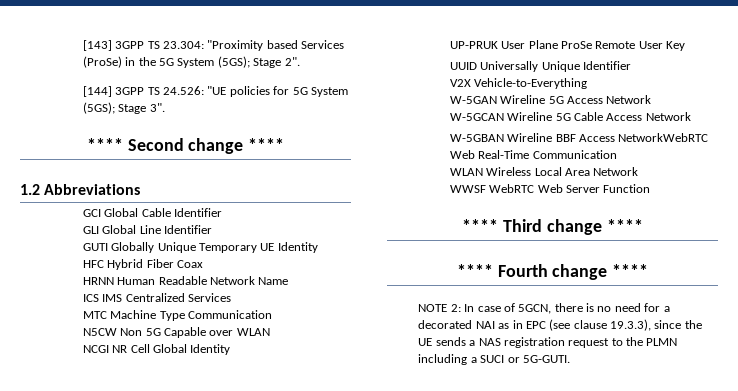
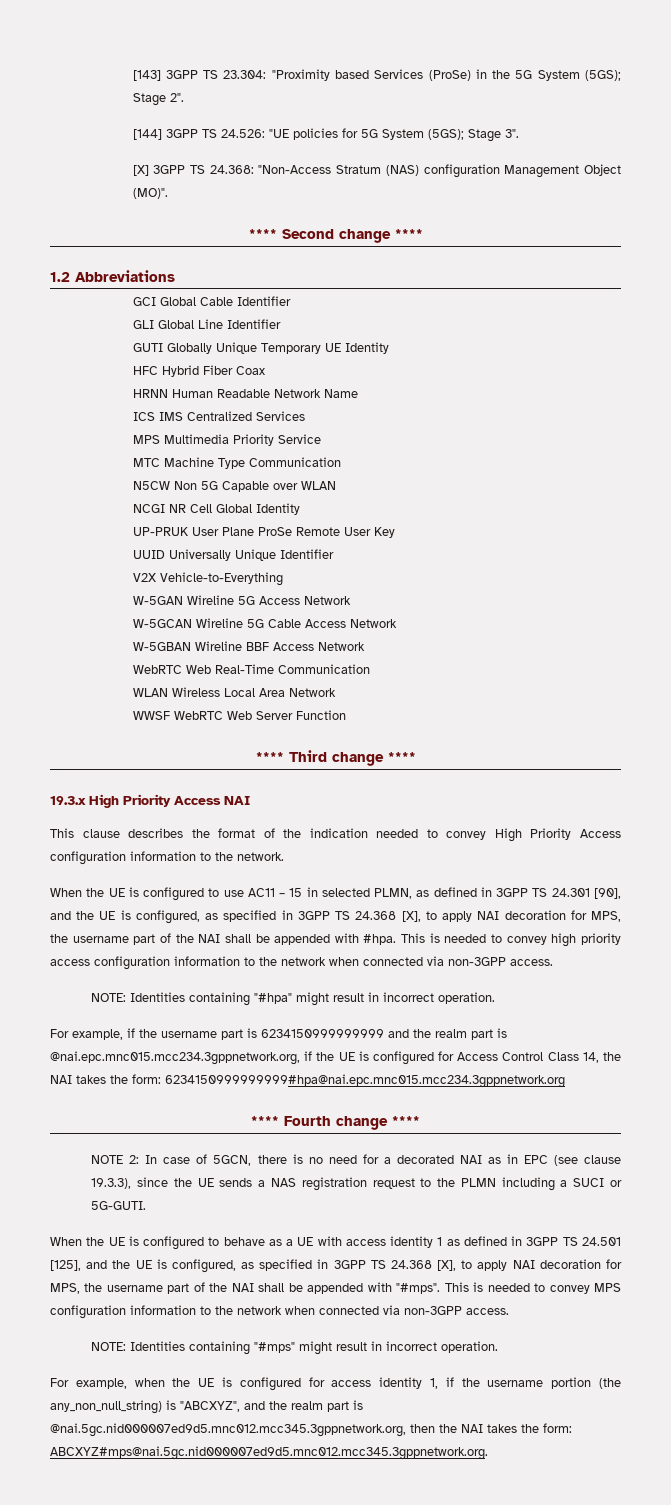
(165, 107) none -> [132,164,621,178] [132,188,168,199] // [X] 3GPP TS 24.368: "Non-Access Stratum (NAS) configuration Management Object (MO)".
(232, 297) none -> [132,434,321,446] // MPS Multimedia Priority Service
[618,133,709,142] NetworkWebRTC -> [317,642,365,651] [132,665,182,674] Network // WebRTC
(643, 225) none -> [50,794,250,808] [50,828,622,842] [50,851,284,865] [50,887,621,901] [50,910,622,924] [50,933,621,947] [50,956,553,970] [91,992,496,1006] [50,1028,507,1040] [50,1051,621,1065] [50,1074,565,1088] // 19.3.x High Priority Access NAI // This clause describes the format of the indication needed to convey High Priority Access configuration information to the network. // When the UE is configured to use AC11 – 15 in selected PLMN, as defined in 3GPP TS 24.301 [90], and the UE is configured, as specified in 3GPP TS 24.368 [X], to apply NAI decoration for MPS, the username part of the NAI shall be appended with #hpa. This is needed to convey high priority access configuration information to the network when connected via non-3GPP access. // NOTE: Identities containing "#hpa" might result in incorrect operation. // For example, if the username part is 6234150999999999 and the realm part is @nai.epc.mnc015.mcc234.3gppnetwork.org, if the UE is configured for Access Control Class 14, the NAI takes the form: 6234150999999999#hpa@nai.epc.mnc015.mcc234.3gppnetwork.org
(570, 359) none -> [50,1236,621,1250] [50,1259,623,1273] [50,1282,622,1294] [50,1305,509,1319] [91,1341,499,1355] [50,1377,621,1391] [50,1400,363,1414] [50,1423,572,1437] [50,1446,488,1460] // When the UE is configured to behave as a UE with access identity 1 as defined in 3GPP TS 24.501 [125], and the UE is configured, as specified in 3GPP TS 24.368 [X], to apply NAI decoration for MPS, the username part of the NAI shall be appended with "#mps". This is needed to convey MPS configuration information to the network when connected via non-3GPP access. // NOTE: Identities containing "#mps" might result in incorrect operation. // For example, when the UE is configured for access identity 1, if the username portion (the any_non_null_string) is "ABCXYZ", and the realm part is @nai.5gc.nid000007ed9d5.mnc012.mcc345.3gppnetwork.org, then the NAI takes the form: ABCXYZ#mps@nai.5gc.nid000007ed9d5.mnc012.mcc345.3gppnetwork.org.

